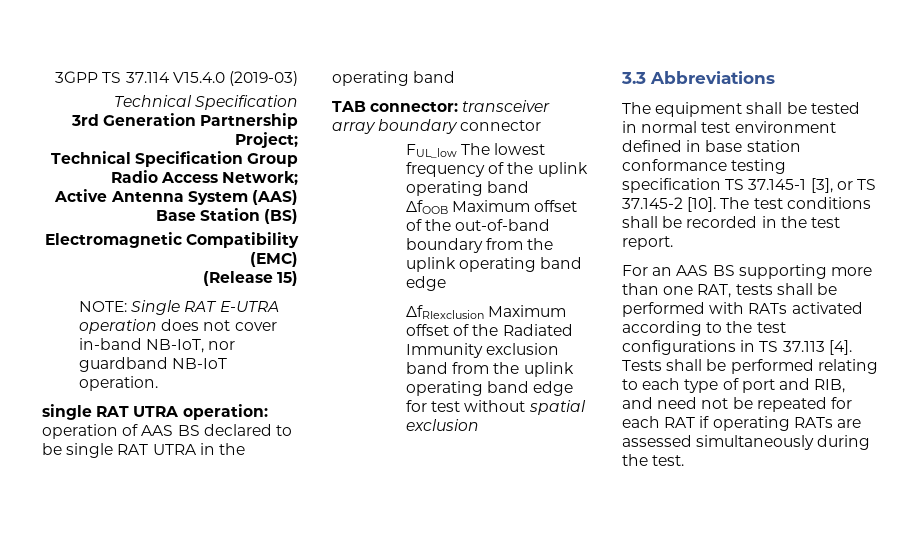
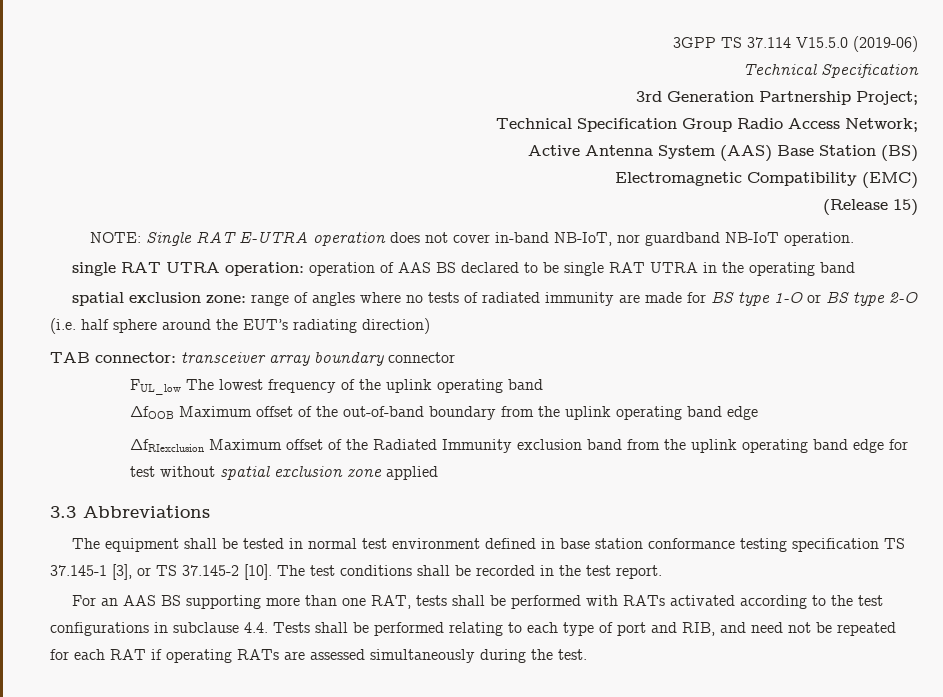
[172,71,298,86] V15.4.0 (2019-03) -> [796,36,918,52] V15.5.0 (2019-06)
(456, 77) none -> [71,291,918,306] [50,318,430,334] // spatial exclusion zone: range of angles where no tests of radiated immunity are made for BS type 1-O or BS type 2-O (i.e. half sphere around the EUT’s radiating direction)
(479, 425) none -> [346,466,438,480] zone applied
[759,340,852,355] TS 37.113 [4]. -> [173,622,268,633] subclause 4.4.

